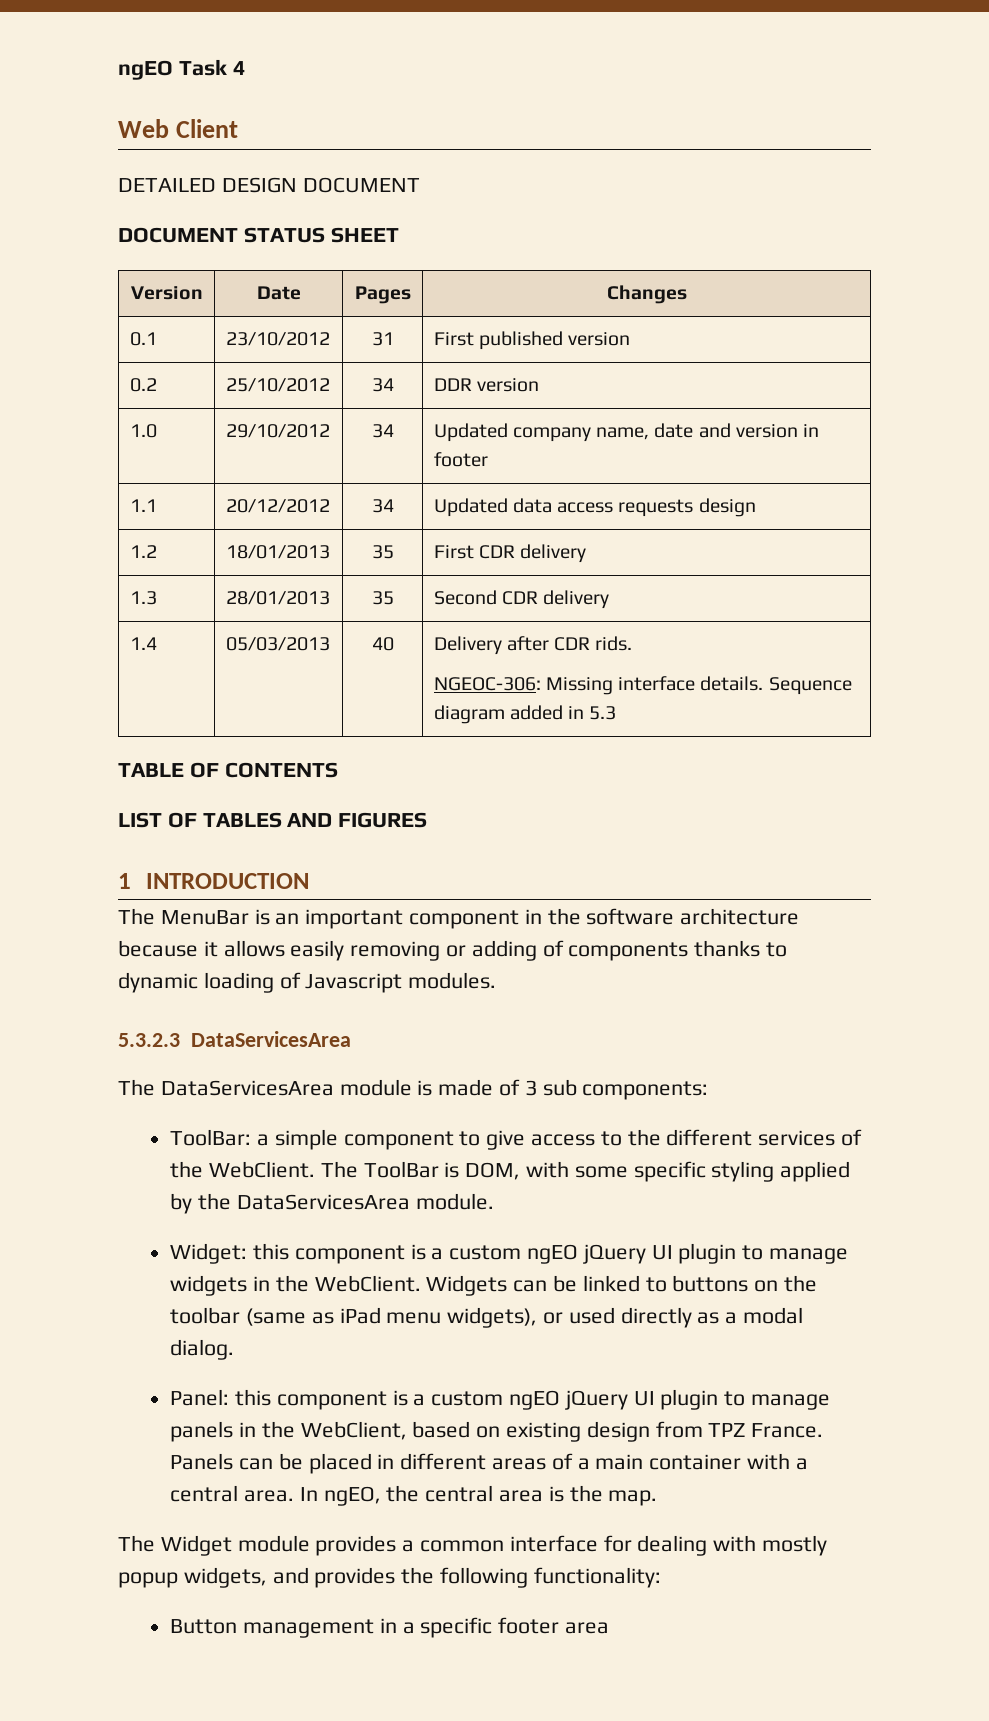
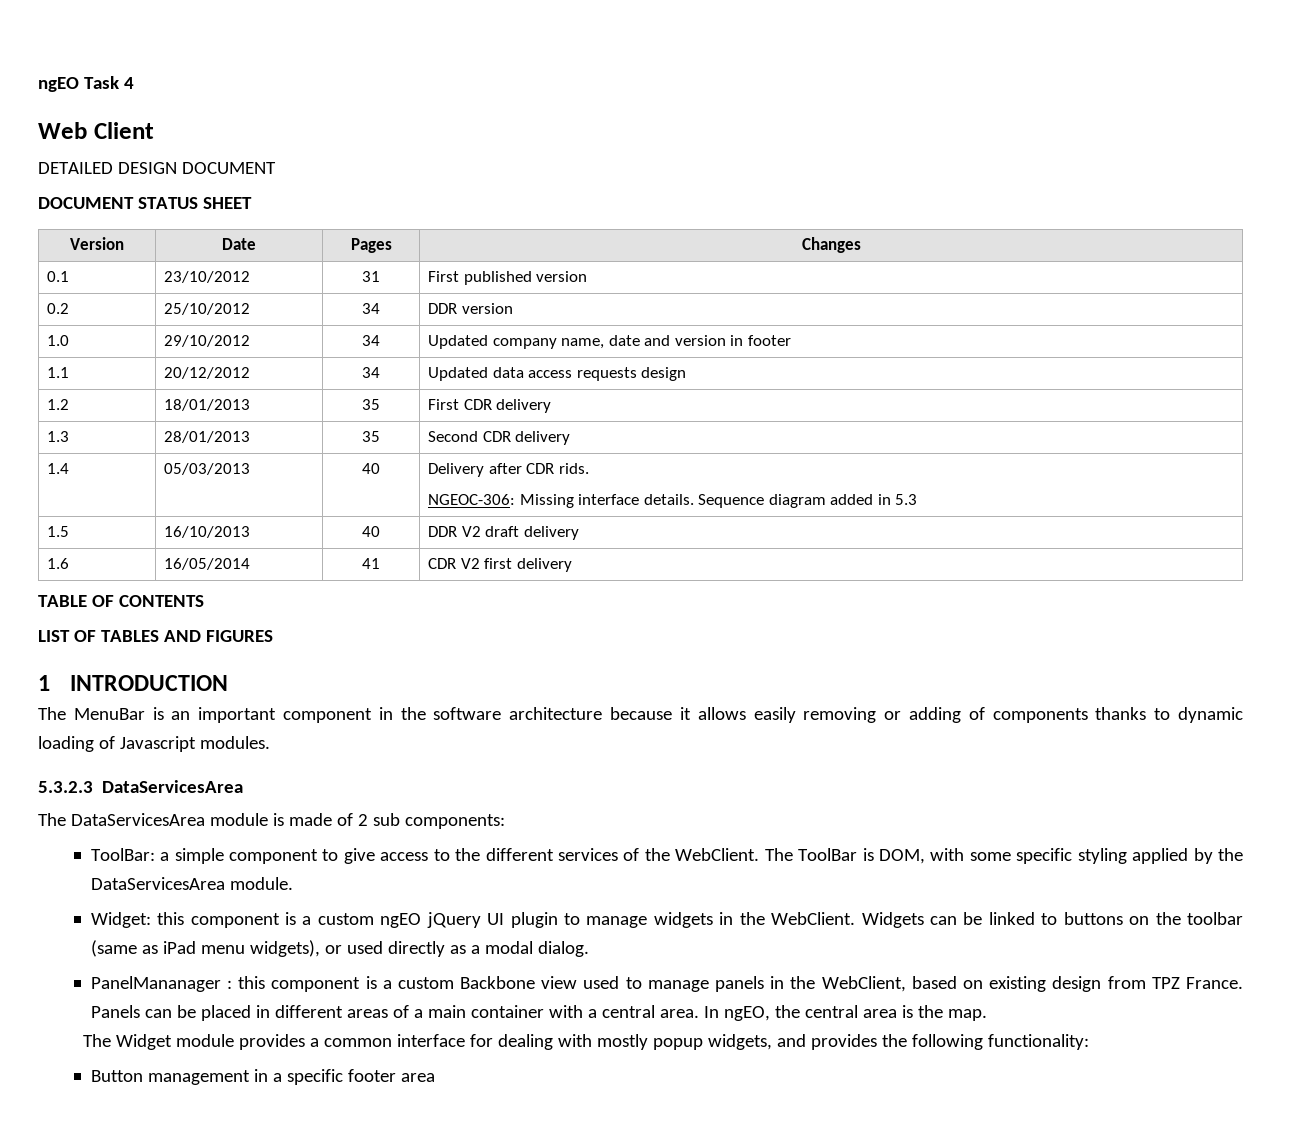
(617, 713) none -> [47,526,70,537] [164,526,251,538] [362,526,380,537] [428,526,579,540] [47,558,70,569] [164,558,251,570] [362,558,380,569] [428,558,572,572] // 1.5 | 16/10/2013 | 40 | DDR V2 draft delivery // 1.6 | 16/05/2014 | 41 | CDR V2 first delivery
[524,1080,537,1096] 3 -> [357,814,368,826] 2
[170,1389,719,1410] Panel: this component is a custom ngEO jQuery UI plugin -> [90,976,620,992] PanelMananager : this component is a custom Backbone view used

